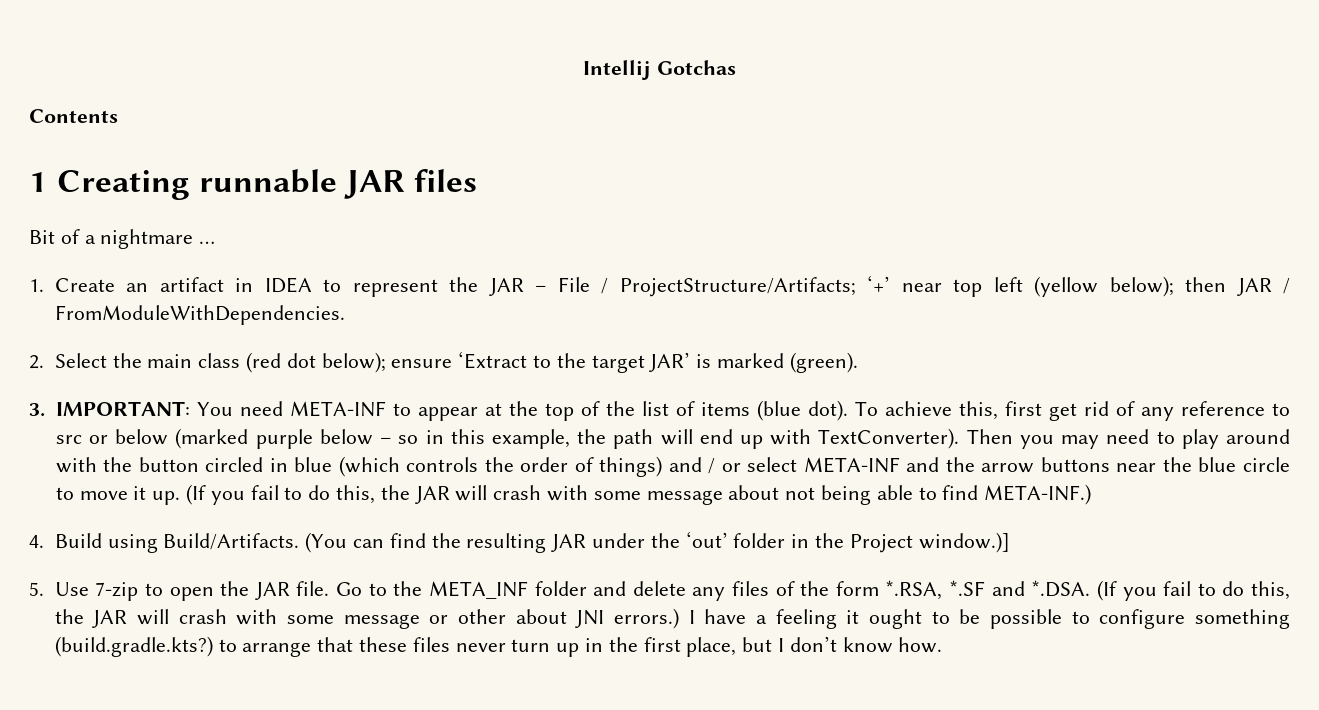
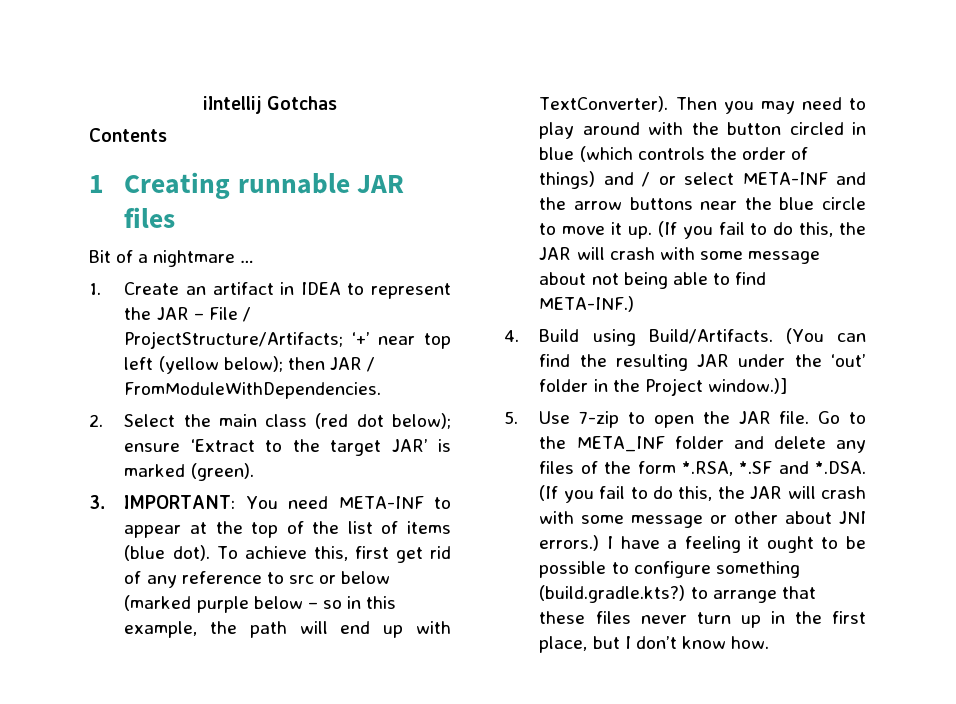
[583,60,652,80] Intellij -> [202,96,262,114] iIntellij

